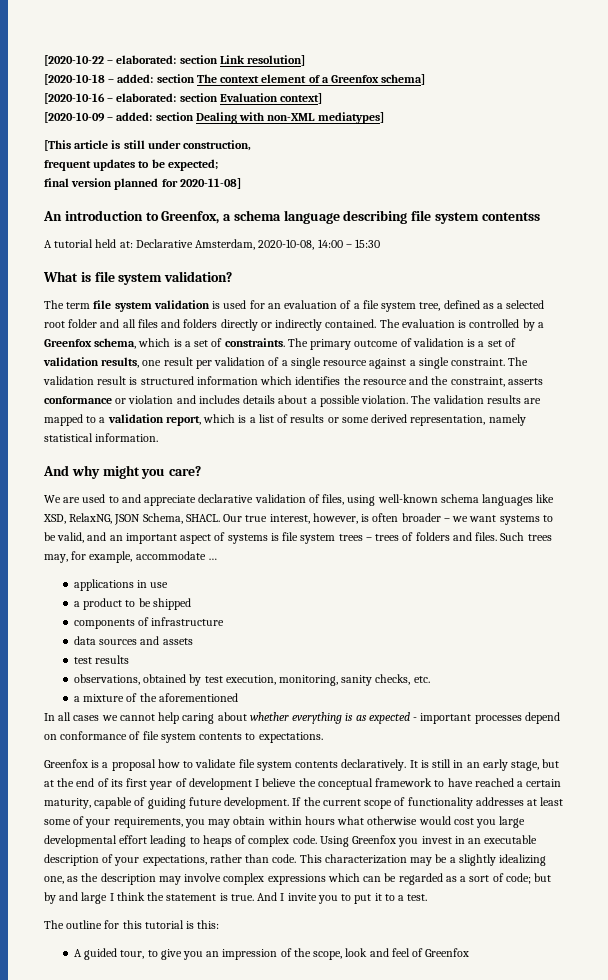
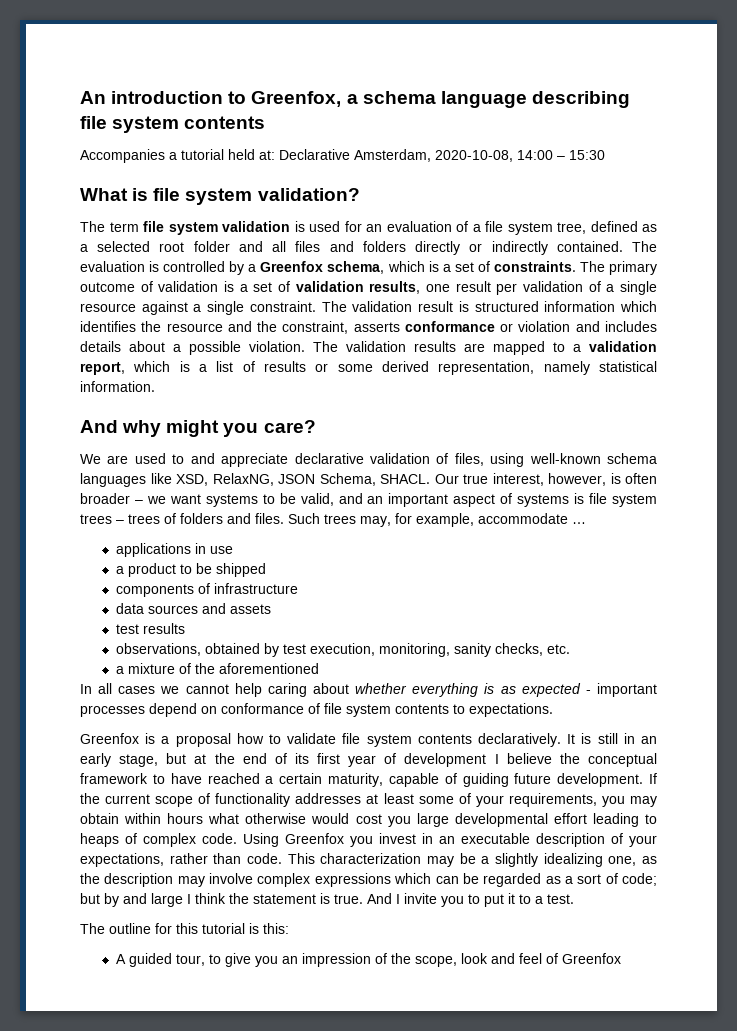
[44,55,306,66] [44,74,426,85] [44,93,323,104] [44,112,384,124] [44,140,252,151] [44,159,218,171] [44,178,241,190] [2020-10-22 – elaborated: section Link resolution] // [2020-10-18 – added: section The context element of a Greenfox schema] // [2020-10-16 – elaborated: section Evaluation context] // [2020-10-09 – added: section Dealing with non-XML mediatypes] // [This article is still under construction, // frequent updates to be expected; // final version planned for 2020-11-08] // -> (80, 97) none
[481,212,540,221] [44,240,52,248] contentss // A -> [184,116,266,129] [80,149,177,163] contents // Accompanies a

